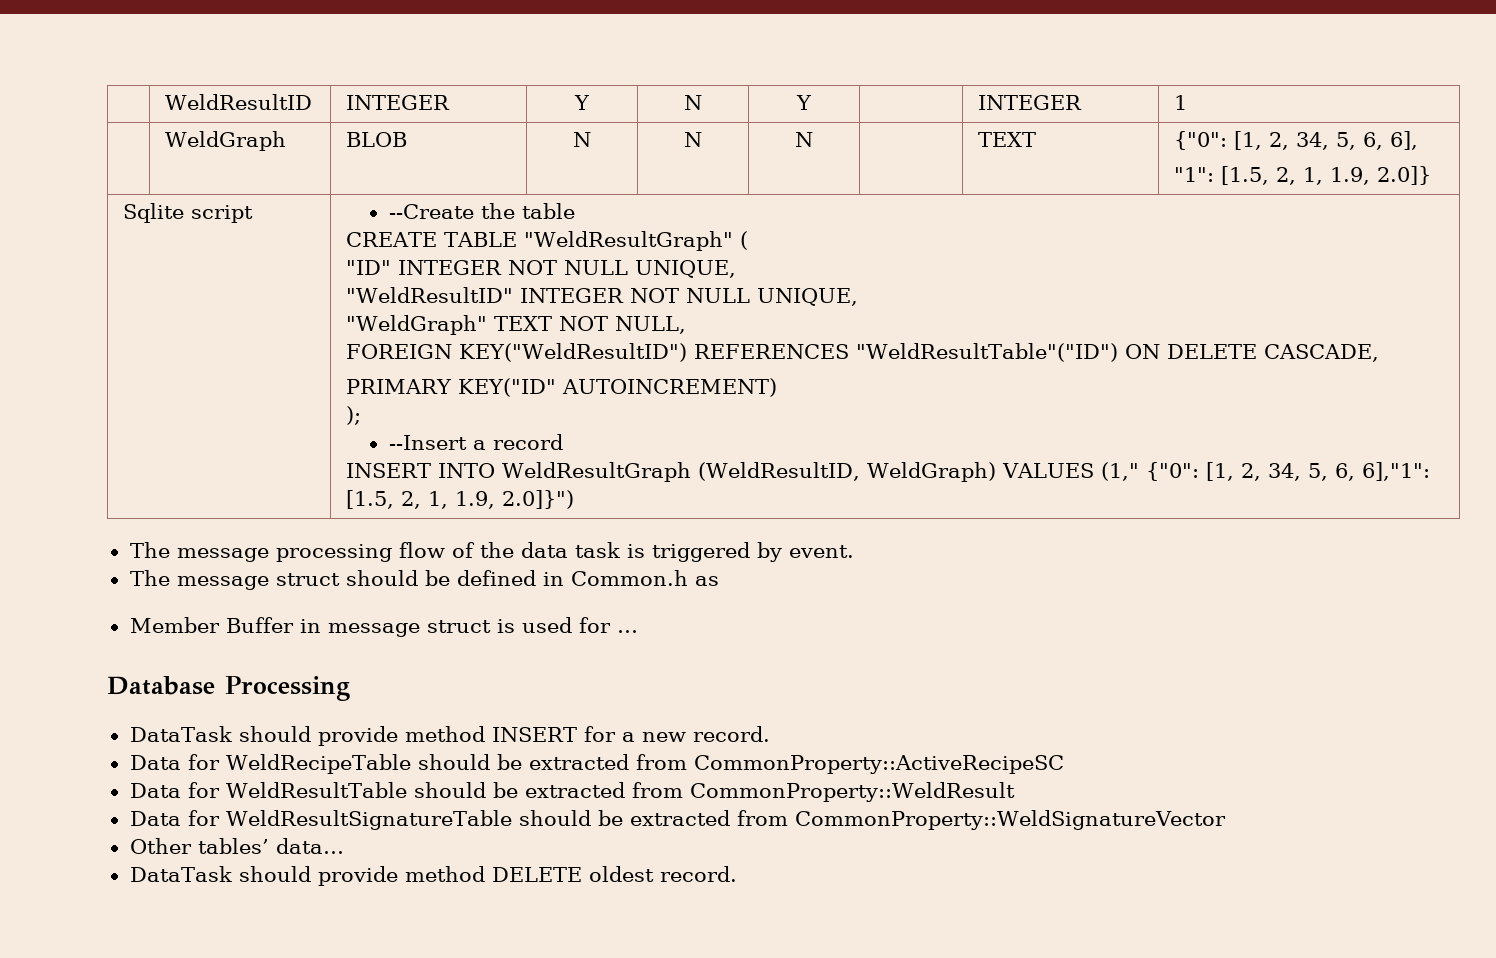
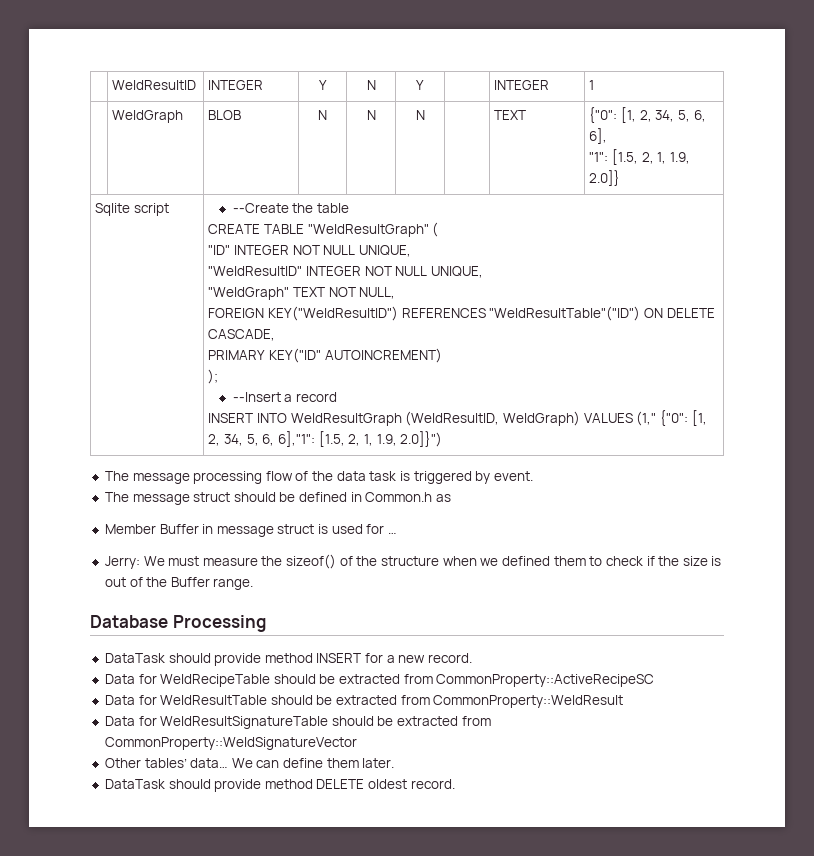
(638, 631) none -> [104,554,722,569] [104,577,254,590] // Jerry: We must measure the sizeof() of the structure when we defined them to check if the size is out of the Buffer range.
(344, 846) none -> [231,758,395,768] We can define them later.

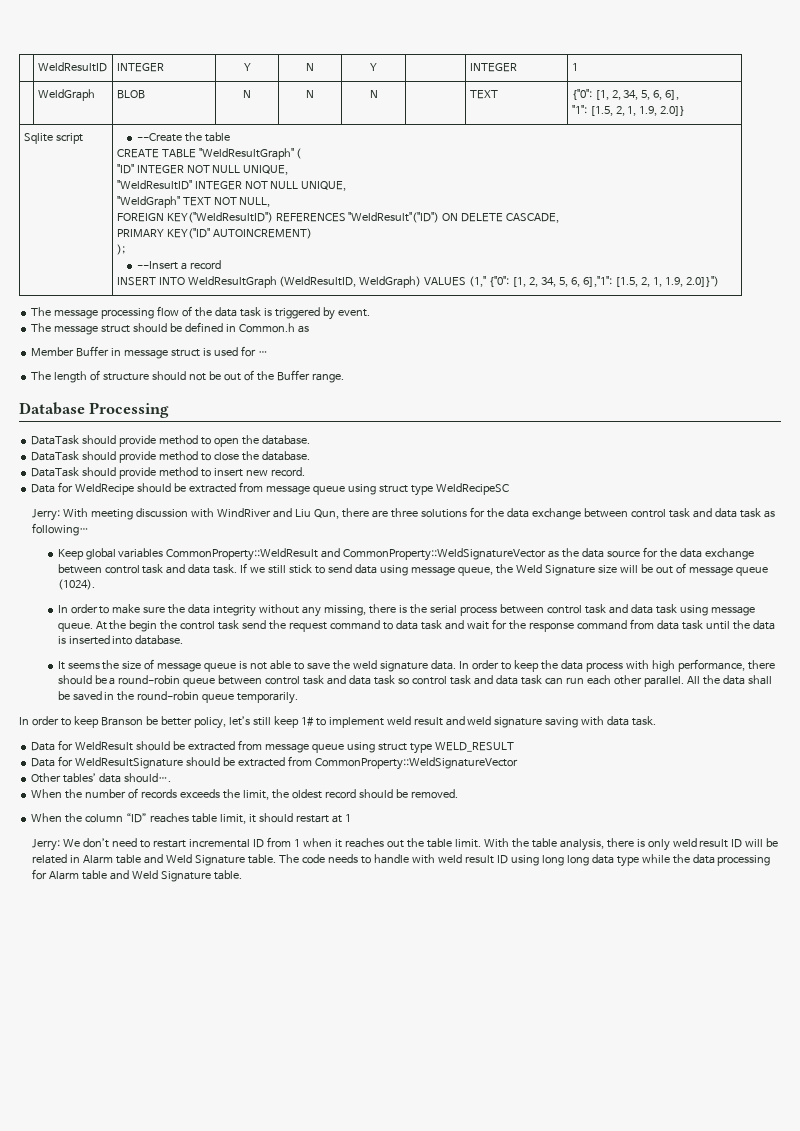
[489,306,641,321] "WeldResultTable"("ID") -> [348,212,440,223] "WeldResult"("ID")
[104,554,722,569] Jerry: We must measure the sizeof() of the structure when we defined them to check if the size is -> [31,370,221,383] The length of structure should not be
[316,653,395,663] INSERT for a -> [200,435,310,447] [31,451,310,463] [31,467,243,479] to open the database. // DataTask should provide method to close the database. // DataTask should provide method to insert
[160,674,655,687] [104,695,624,708] [104,716,329,729] WeldRecipeTable should be extracted from CommonProperty::ActiveRecipeSC // Data for WeldResultTable should be extracted from CommonProperty::WeldResult // Data for WeldResultSignatureTable -> [75,482,509,496] [32,507,775,521] [32,523,90,536] [57,547,755,561] [57,563,768,576] [57,579,95,590] [57,604,755,617] [57,619,775,632] [57,635,184,645] [57,659,775,672] [57,675,772,687] [57,691,299,704] [19,716,657,729] [31,740,514,754] [31,756,184,769] WeldRecipe should be extracted from message queue using struct type WeldRecipeSC // Jerry: With meeting discussion with WindRiver and Liu Qun, there are three solutions for the data exchange between control task and data task as following… // Keep global variables CommonProperty::WeldResult and CommonProperty::WeldSignatureVector as the data source for the data exchange between control task and data task. If we still stick to send data using message queue, the Weld Signature size will be out of message queue (1024). // In order to make sure the data integrity without any missing, there is the serial process between control task and data task using message queue. At the begin the control task send the request command to data task and wait for the response command from data task until the data is inserted into database. // It seems the size of message queue is not able to save the weld signature data. In order to keep the data process with high performance, there should be a round-robin queue between control task and data task so control task and data task can run each other parallel. All the data shall be saved in the round-robin queue temporarily. // In order to keep Branson be better policy, let’s still keep 1# to implement weld result and weld signature saving with data task. // Data for WeldResult should be extracted from message queue using struct type WELD_RESULT // Data for WeldResultSignature
[190,758,395,768] [104,779,455,792] data… We can define them later. // DataTask should provide method DELETE oldest record. -> [99,773,172,783] [31,788,458,800] [31,813,351,824] [32,837,779,851] [32,854,771,867] [32,869,243,882] data should…. // When the number of records exceeds the limit, the oldest record should be removed. // When the column “ID” reaches table limit, it should restart at 1 // Jerry: We don’t need to restart incremental ID from 1 when it reaches out the table limit. With the table analysis, there is only weld result ID will be related in Alarm table and Weld Signature table. The code needs to handle with weld result ID using long long data type while the data processing for Alarm table and Weld Signature table.

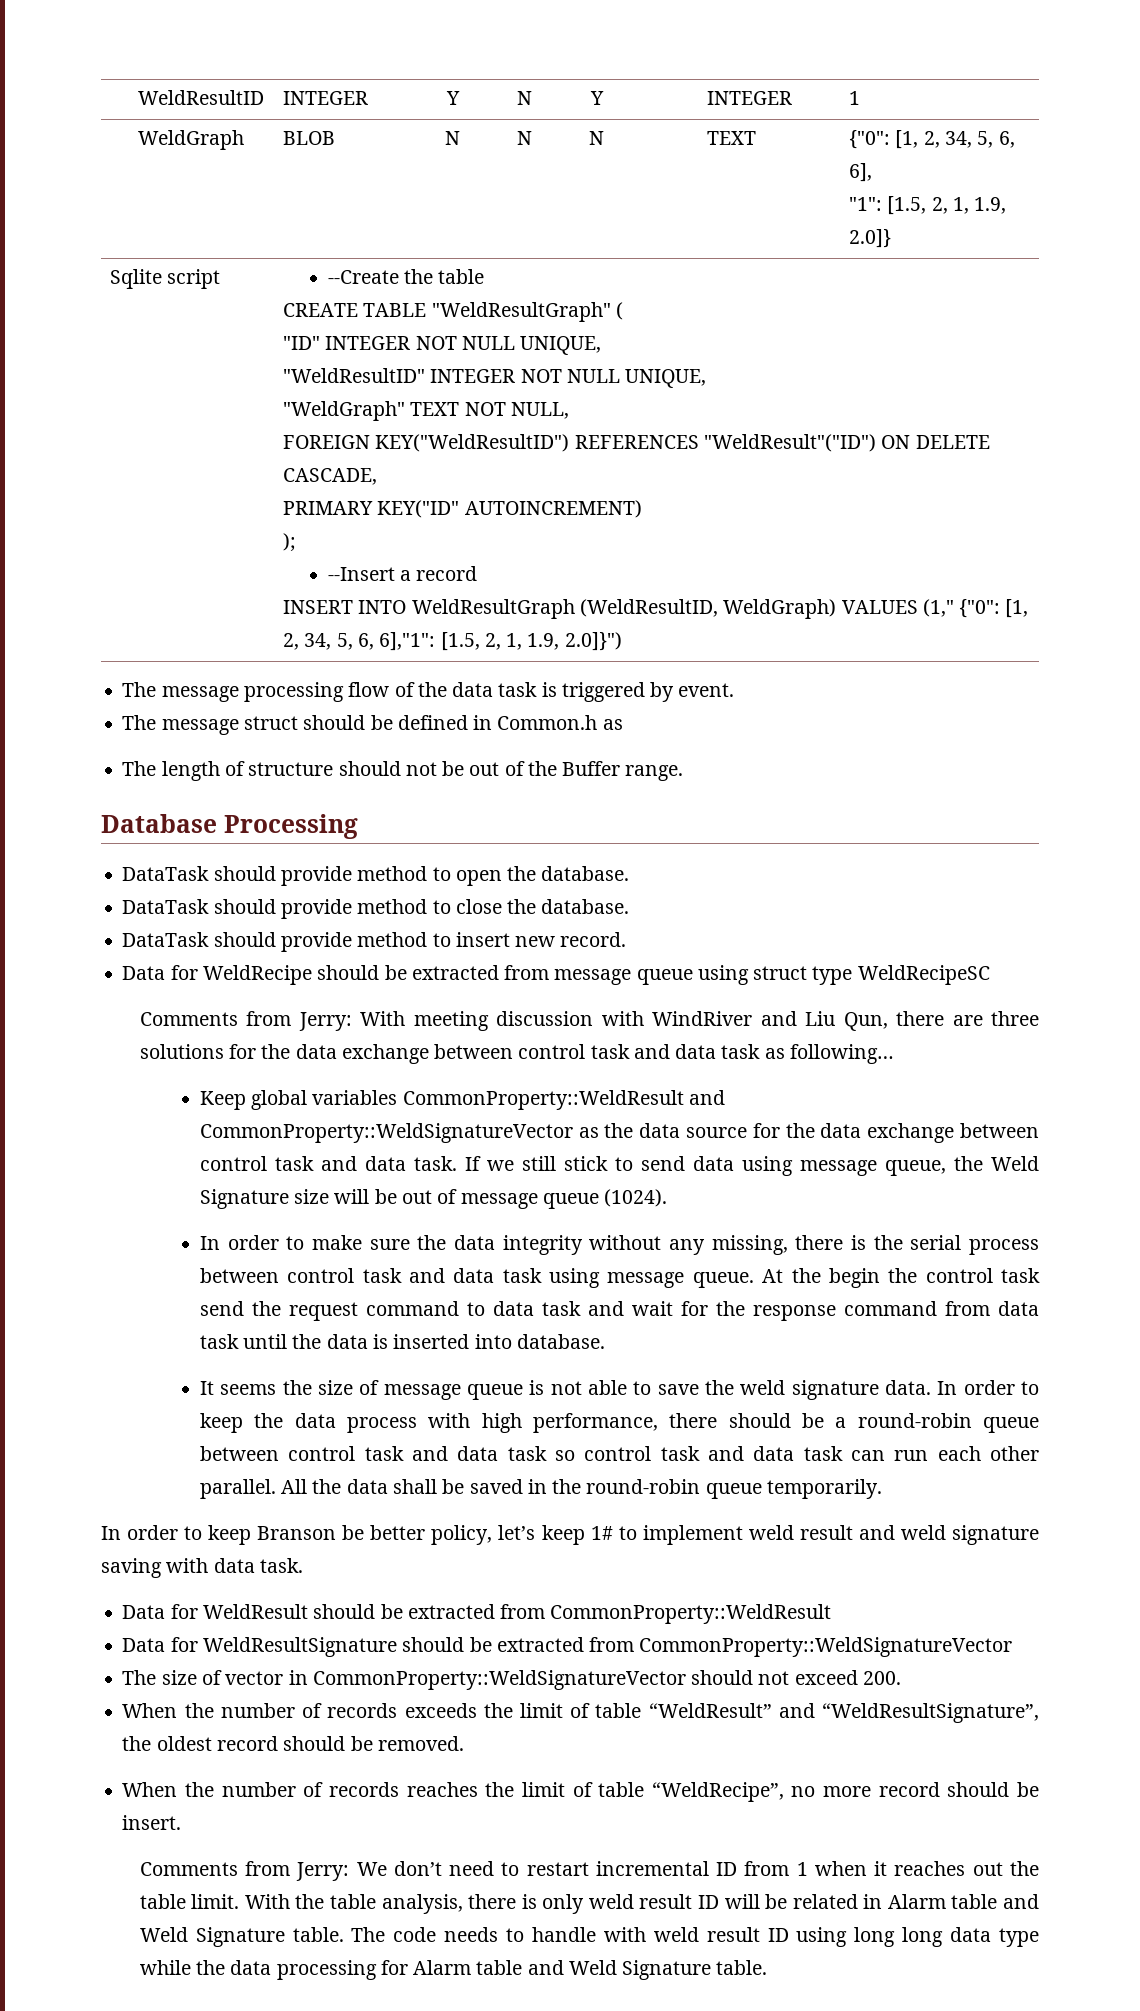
[31,346,268,359] // Member Buffer in message struct is used for … -> (623, 724) none
(509, 489) none -> [139,1011,292,1026] Comments from
[252,717,271,726] still -> (536, 1532) none
[264,742,514,754] message queue using struct type WELD_RESULT -> [550,1604,832,1624] CommonProperty::WeldResult
[31,773,172,783] Other tables’ data should…. -> [122,1670,901,1690] The size of vector in CommonProperty::WeldSignatureVector should not exceed 200.
[242,790,269,800] limit, -> [519,1703,1039,1723] limit of table “WeldResult” and “WeldResultSignature”,
[85,813,351,824] column “ID” reaches table limit, it should restart at 1 // -> [221,1782,1039,1802] [122,1815,182,1830] [139,1861,290,1876] number of records reaches the limit of table “WeldRecipe”, no more record should be insert. // Comments from

